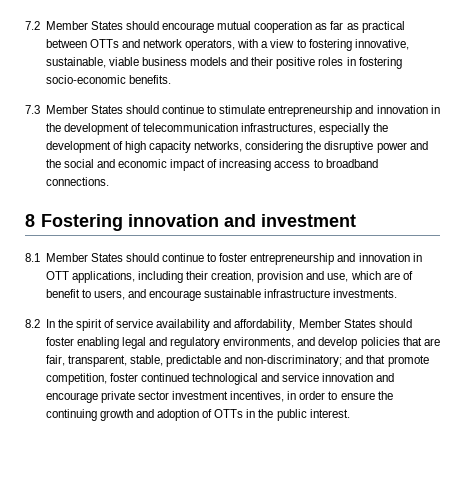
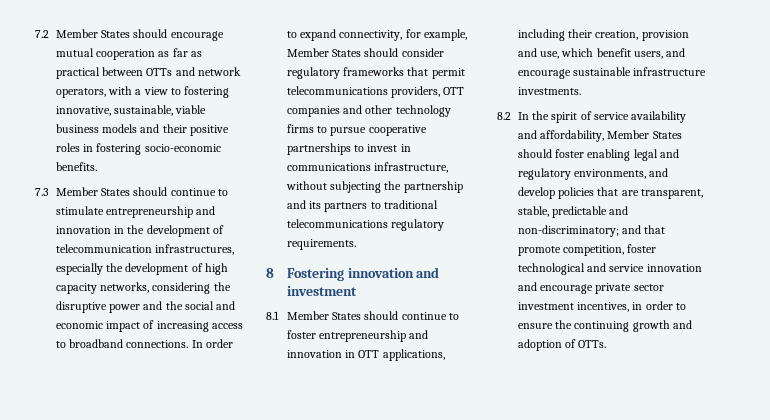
(109, 181) none -> [191,339,233,348] [286,29,467,41] [286,48,444,57] [286,67,465,79] [286,86,465,98] [286,105,451,117] [286,124,427,136] [286,143,411,155] [286,162,449,173] [285,181,463,193] [286,200,438,212] [286,219,445,231] [286,239,356,250] In order to expand connectivity, for example, Member States should consider regulatory frameworks that permit telecommunications providers, OTT companies and other technology firms to pursue cooperative partnerships to invest in communications infrastructure, without subjecting the partnership and its partners to traditional telecommunications regulatory requirements.
[383,271,413,280] [45,289,91,298] are of benefit to -> [596,48,631,57] benefit
[45,355,65,366] fair, -> (639, 193) none
[140,373,189,382] continued -> (657, 248) none
[214,409,350,421] OTTs in the public interest. -> [578,340,607,348] OTTs.

